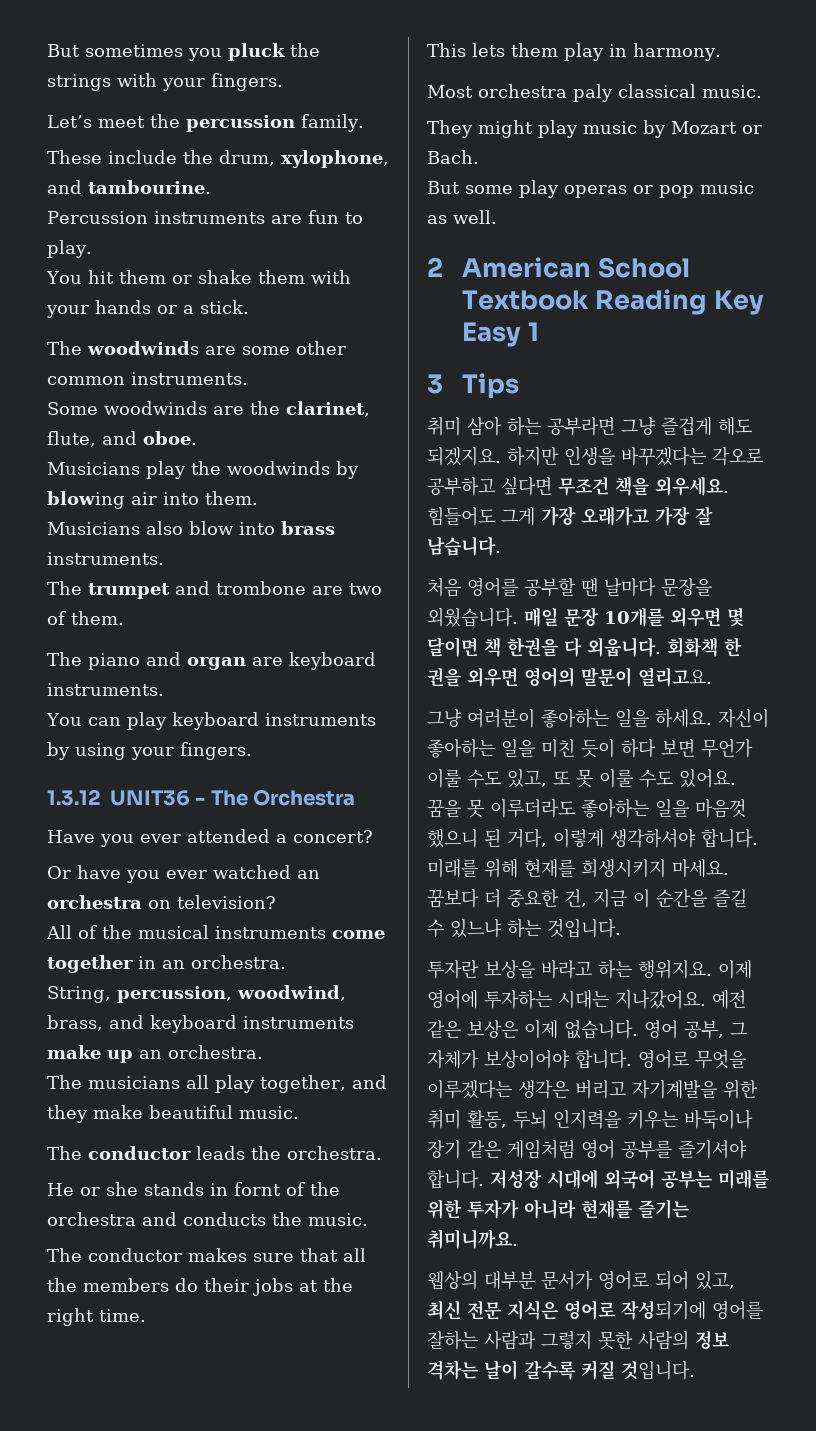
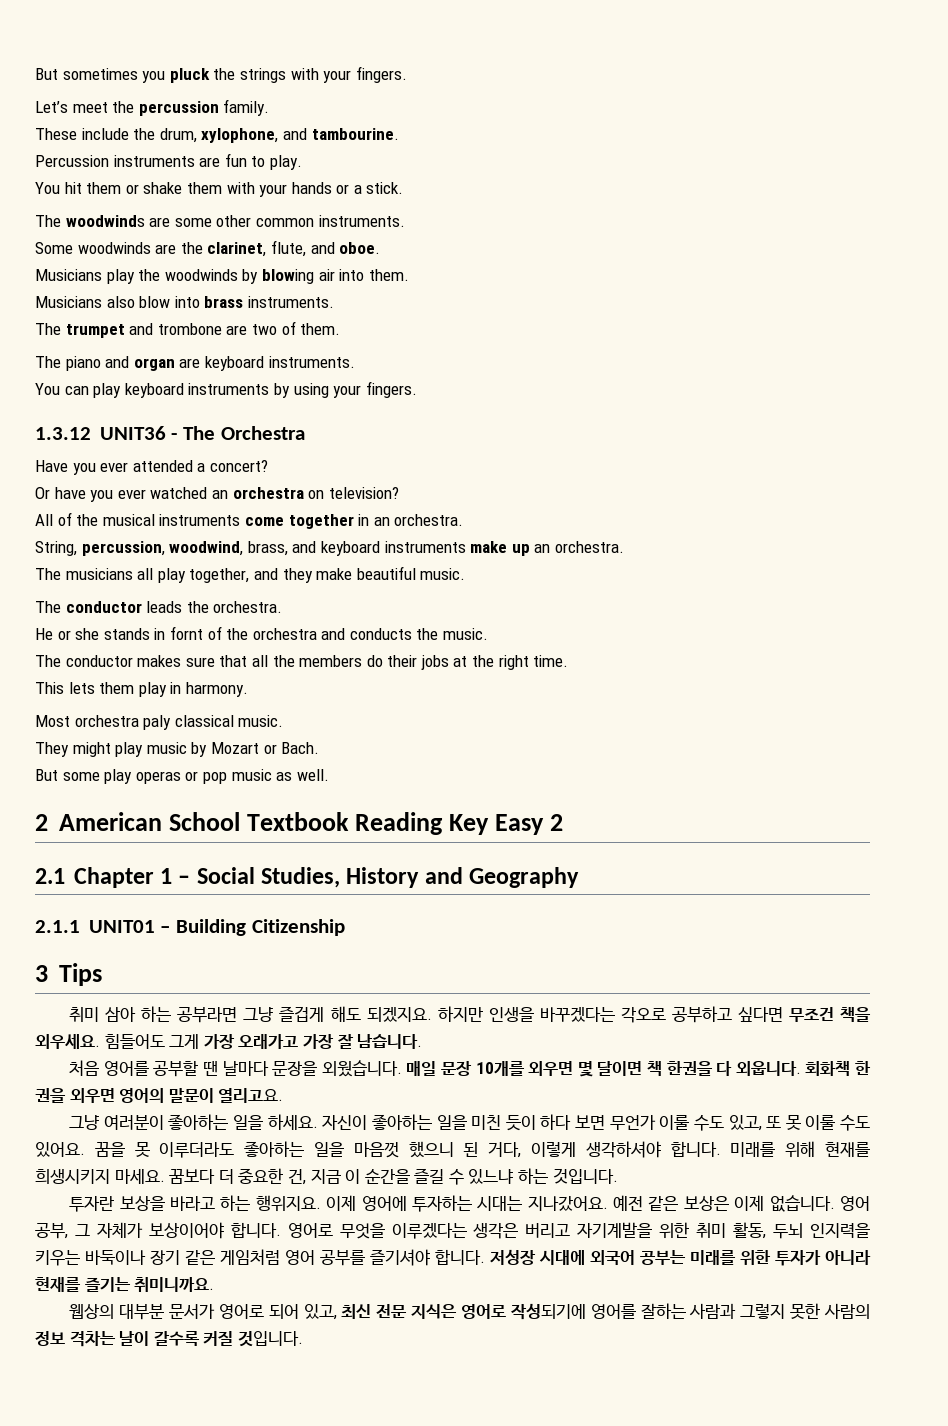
[528,322,540,341] 1 -> [550,814,564,831] [35,867,579,888] [35,919,345,936] 2 // 2.1 Chapter 1 – Social Studies, History and Geography // 2.1.1 UNIT01 – Building Citizenship

